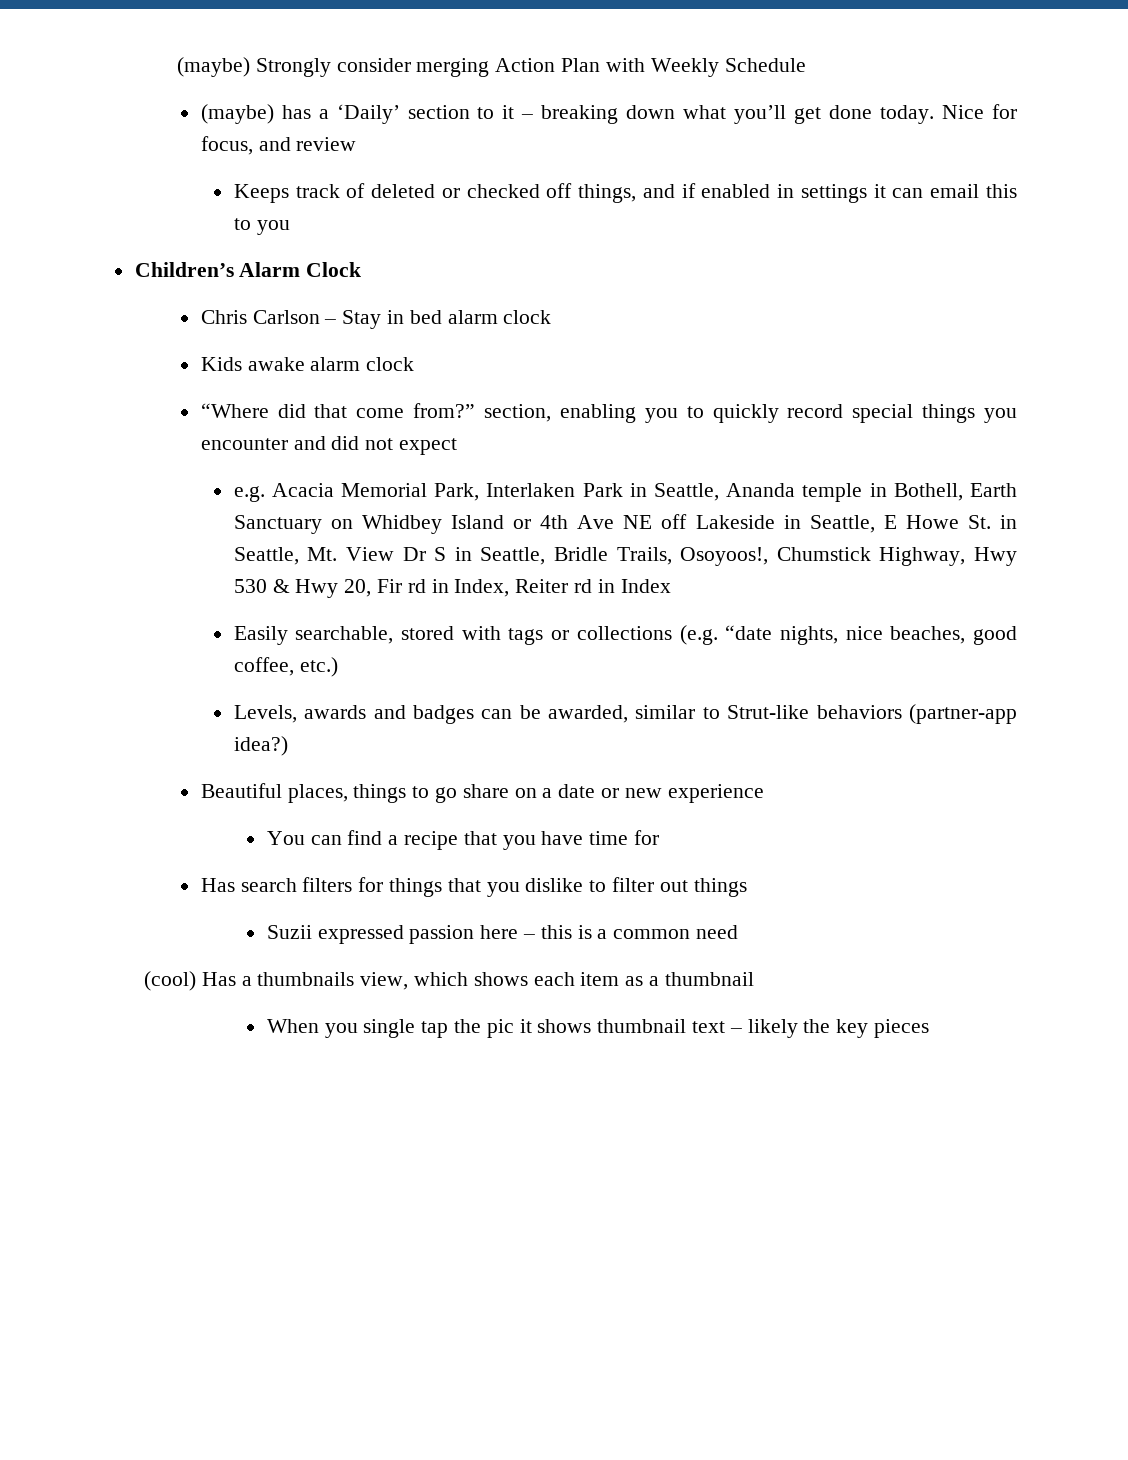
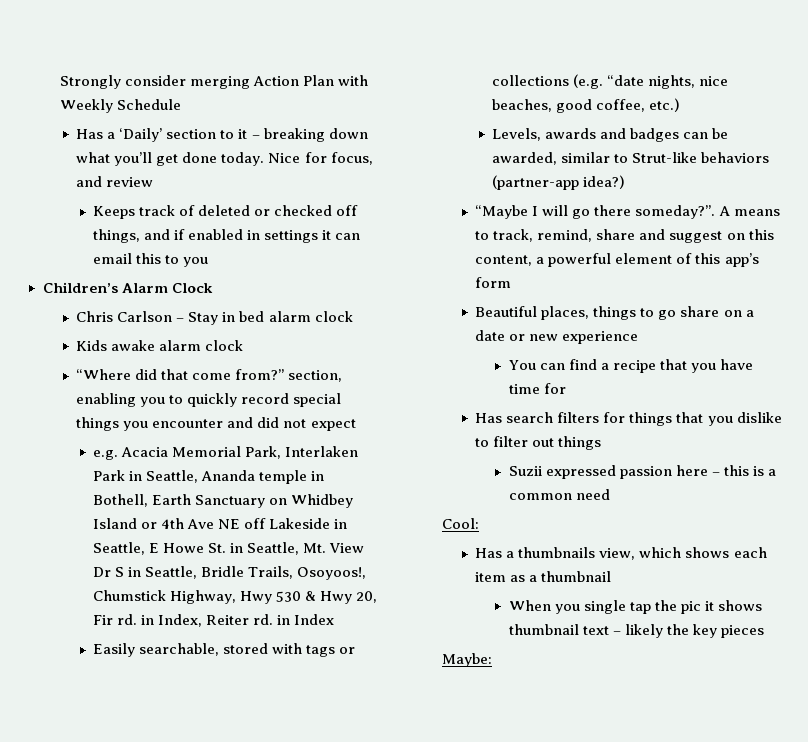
[177,57,251,77] (maybe) -> (59, 82) none
[200,104,311,124] (maybe) has -> [76,129,104,139] Has
[407,579,426,593] rd -> [117,614,138,625] rd.
[573,579,592,593] rd -> [253,614,274,625] rd.
(288, 746) none -> [475,205,780,219] [475,229,774,243] [475,253,759,267] [475,277,512,288] // “Maybe I will go there someday?”. A means to track, remind, share and suggest on this content, a powerful element of this app’s form
[144,971,197,991] (cool) -> [441,518,479,529] Cool: //
(930, 1028) none -> [441,653,492,667] // Maybe:

